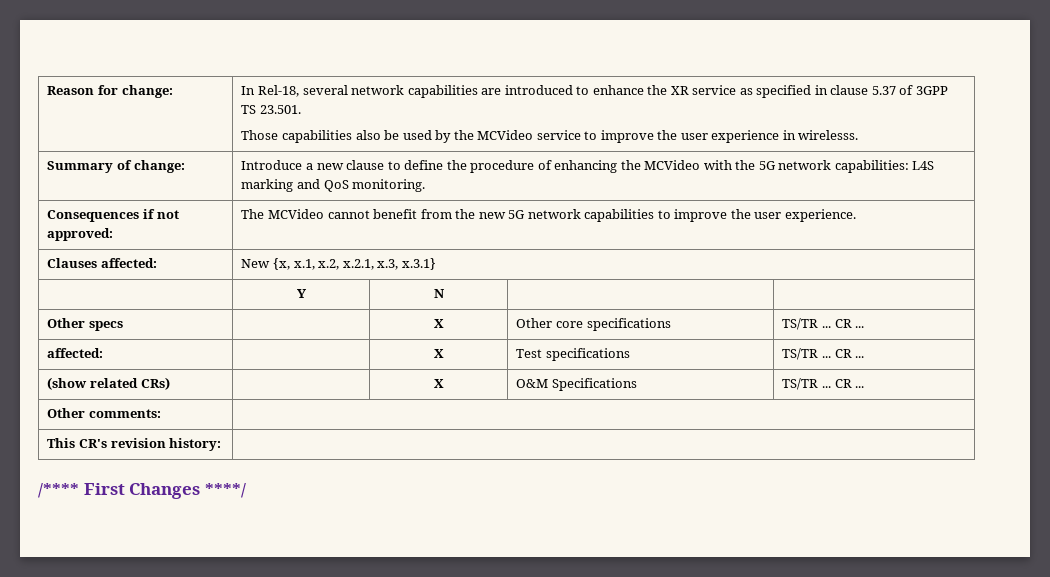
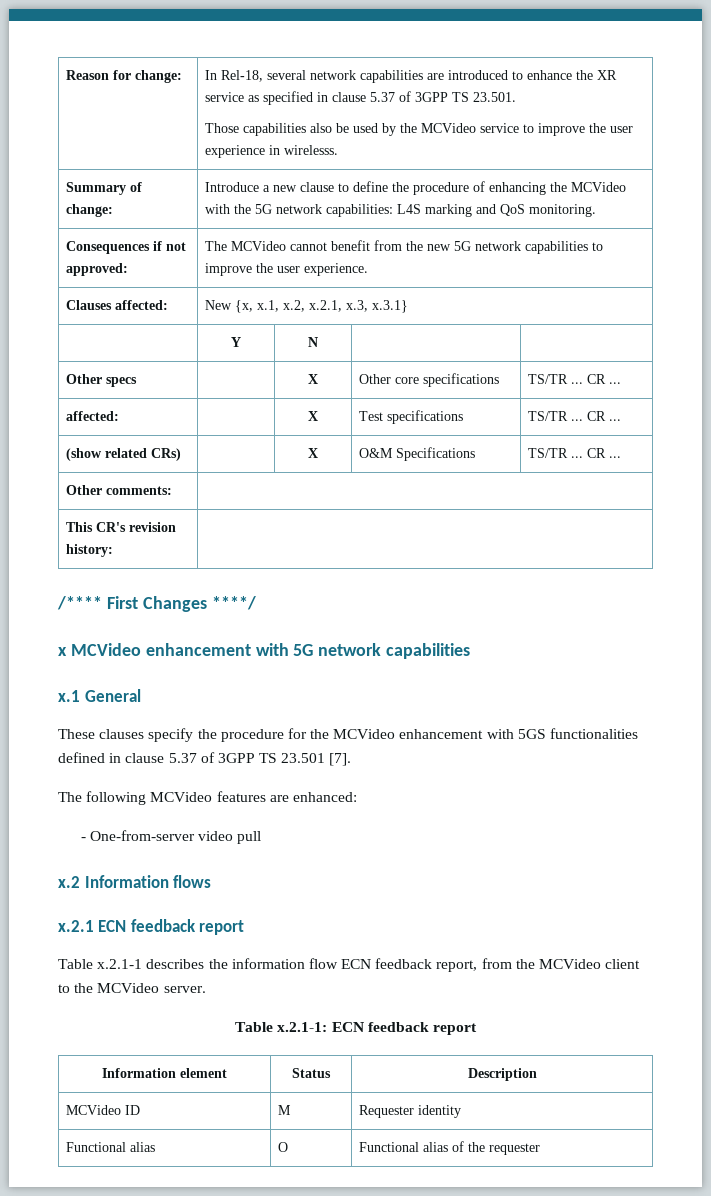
(246, 490) none -> [58,643,471,659] [58,689,141,702] [58,728,639,742] [58,752,352,766] [58,791,357,805] [80,830,262,844] [58,875,212,888] [58,919,245,935] [58,958,641,972] [58,983,206,993] [235,1022,477,1035] [102,1068,227,1078] [292,1068,331,1078] [467,1068,537,1081] [65,1105,140,1115] [277,1105,291,1115] [358,1105,461,1118] [65,1142,155,1152] [277,1142,288,1152] [358,1141,540,1155] // x MCVideo enhancement with 5G network capabilities // x.1 General // These clauses specify the procedure for the MCVideo enhancement with 5GS functionalities defined in clause 5.37 of 3GPP TS 23.501 [7]. // The following MCVideo features are enhanced: // - One-from-server video pull // x.2 Information flows // x.2.1 ECN feedback report // Table x.2.1-1 describes the information flow ECN feedback report, from the MCVideo client to the MCVideo server. // Table x.2.1-1: ECN feedback report // Information element | Status | Description // MCVideo ID | M | Requester identity // Functional alias | O | Functional alias of the requester

